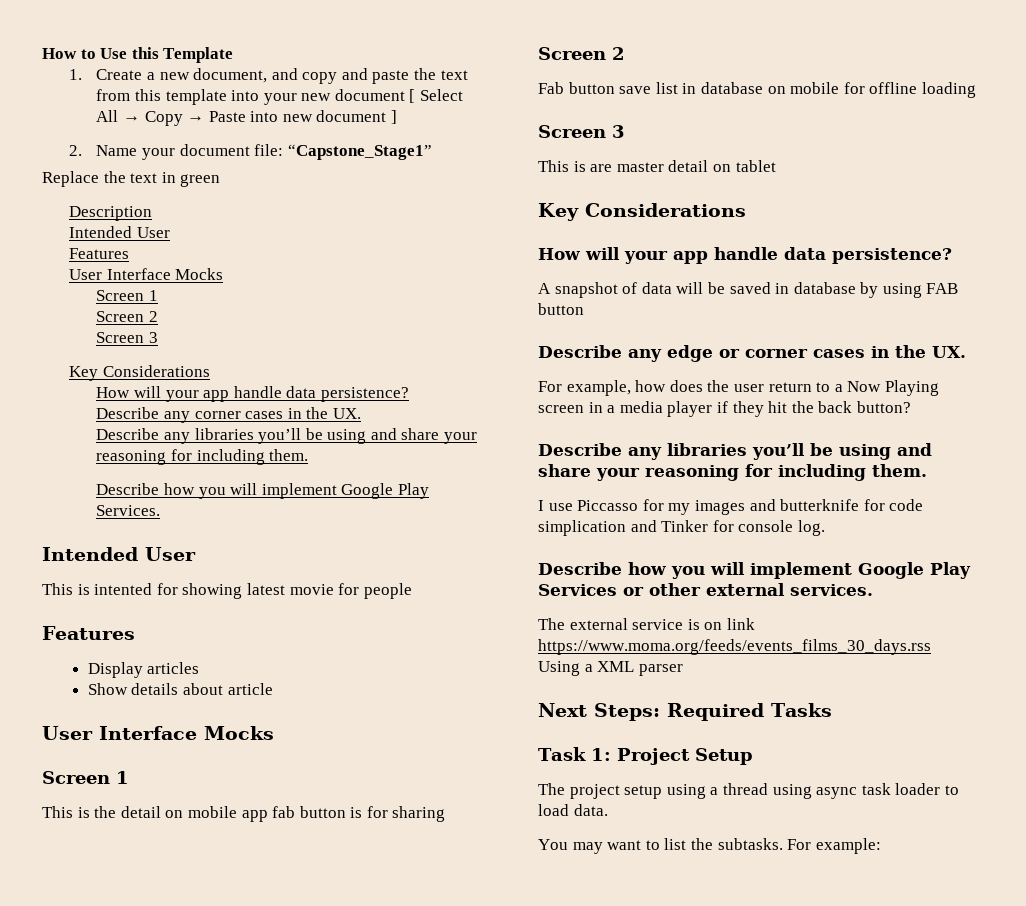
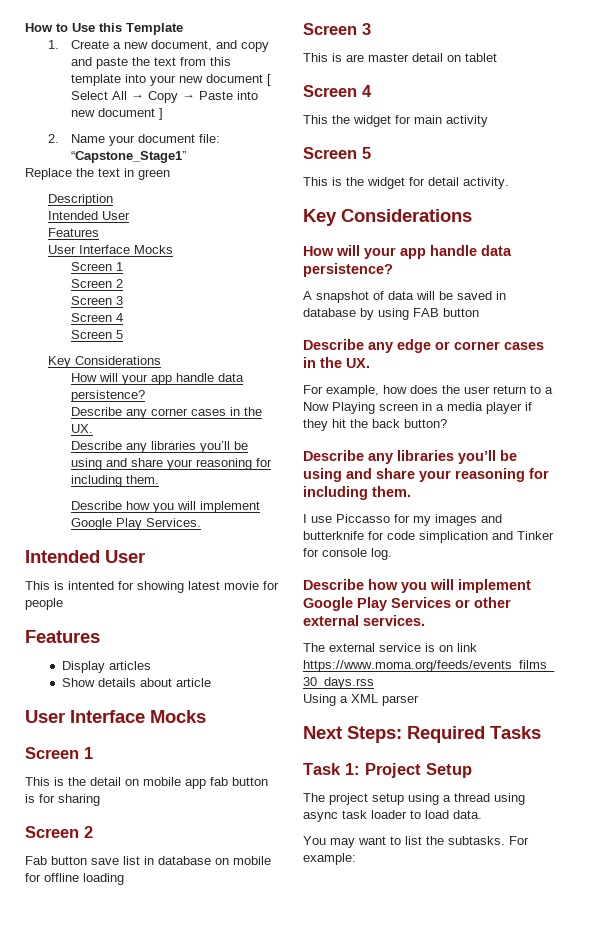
(158, 337) none -> [70,313,123,322] [70,330,123,339] // Screen 4 // Screen 5
(776, 166) none -> [303,85,372,97] [303,115,488,127] [303,147,371,159] [303,177,509,189] // Screen 4 // This the widget for main activity // Screen 5 // This is the widget for detail activity.

